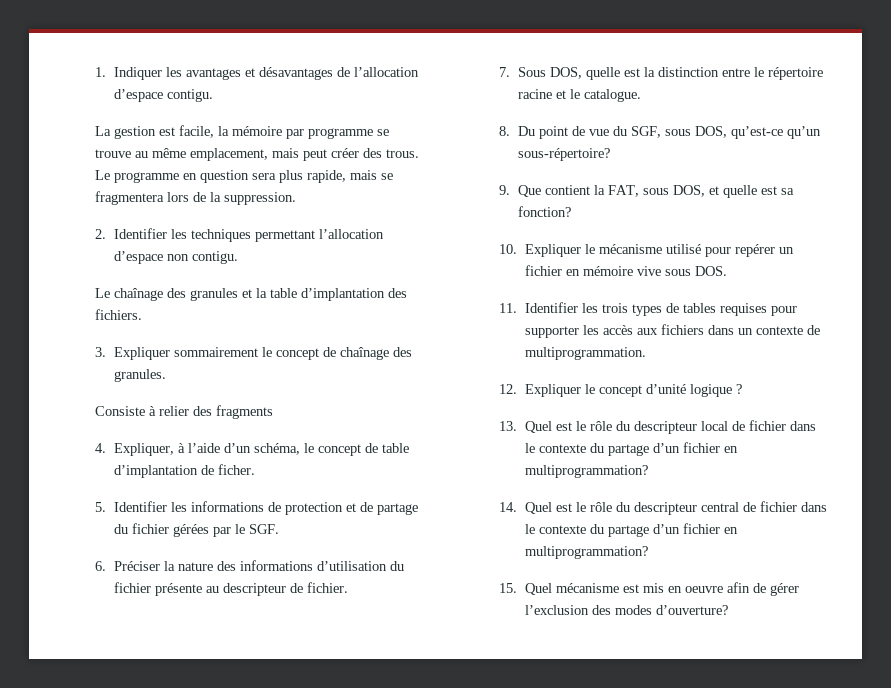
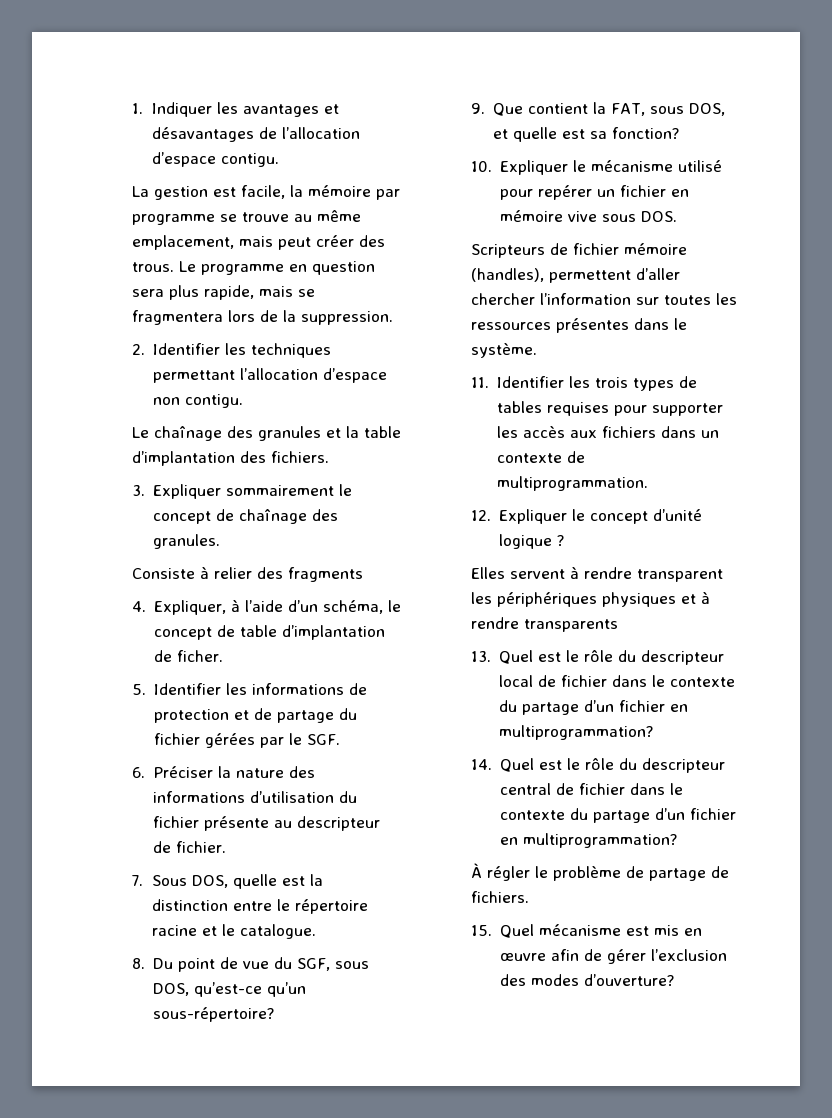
(727, 271) none -> [470,243,687,258] [470,268,680,283] [470,293,737,305] [470,318,687,333] [470,343,537,358] // Scripteurs de fichier mémoire (handles), permettent d’aller chercher l’information sur toutes les ressources présentes dans le système.
(742, 389) none -> [470,566,723,582] [470,591,710,607] [470,617,618,632] // Elles servent à rendre transparent les périphériques physiques et à rendre transparents
(648, 552) none -> [470,863,729,881] [470,891,529,903] // À régler le problème de partage de fichiers.
[684,586,723,593] oeuvre -> [500,953,547,961] œuvre

